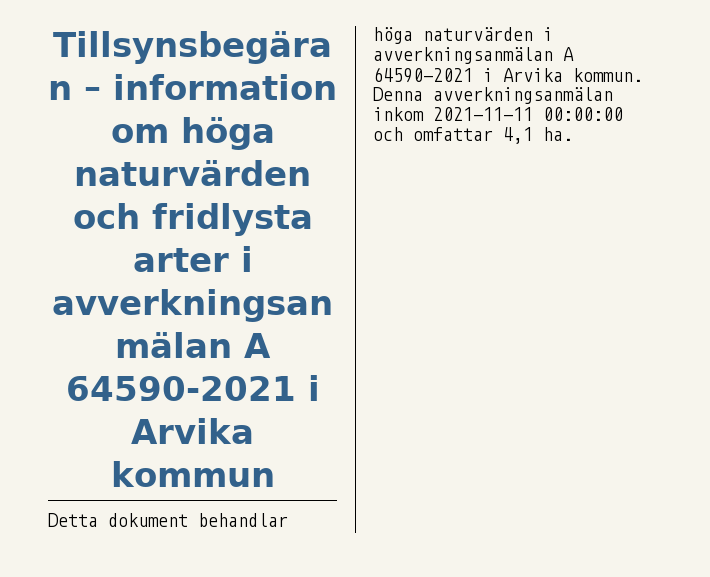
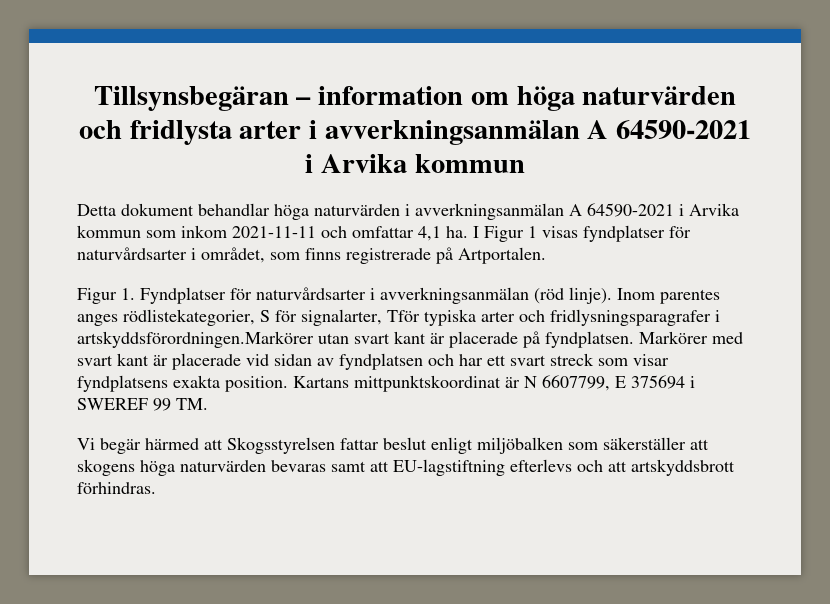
[573,68,643,82] [373,87,613,104] kommun. Denna avverkningsanmälan -> [77,225,176,238] kommun som
[543,107,623,121] 00:00:00 -> (316, 232) none
(573, 134) none -> [473,225,691,242] [77,247,546,264] [77,287,720,304] [77,309,720,326] [77,331,743,348] [77,353,669,370] [77,375,695,392] [77,398,208,411] [77,437,709,454] [77,459,735,476] [77,482,156,494] I Figur 1 visas fyndplatser för naturvårdsarter i området, som finns registrerade på Artportalen. // Figur 1. Fyndplatser för naturvårdsarter i avverkningsanmälan (röd linje). Inom parentes anges rödlistekategorier, S för signalarter, Tför typiska arter och fridlysningsparagrafer i artskyddsförordningen.Markörer utan svart kant är placerade på fyndplatsen. Markörer med svart kant är placerade vid sidan av fyndplatsen och har ett svart streck som visar fyndplatsens exakta position. Kartans mittpunktskoordinat är N 6607799, E 375694 i SWEREF 99 TM. // Vi begär härmed att Skogsstyrelsen fattar beslut enligt miljöbalken som säkerställer att skogens höga naturvärden bevaras samt att EU-lagstiftning efterlevs och att artskyddsbrott förhindras.

